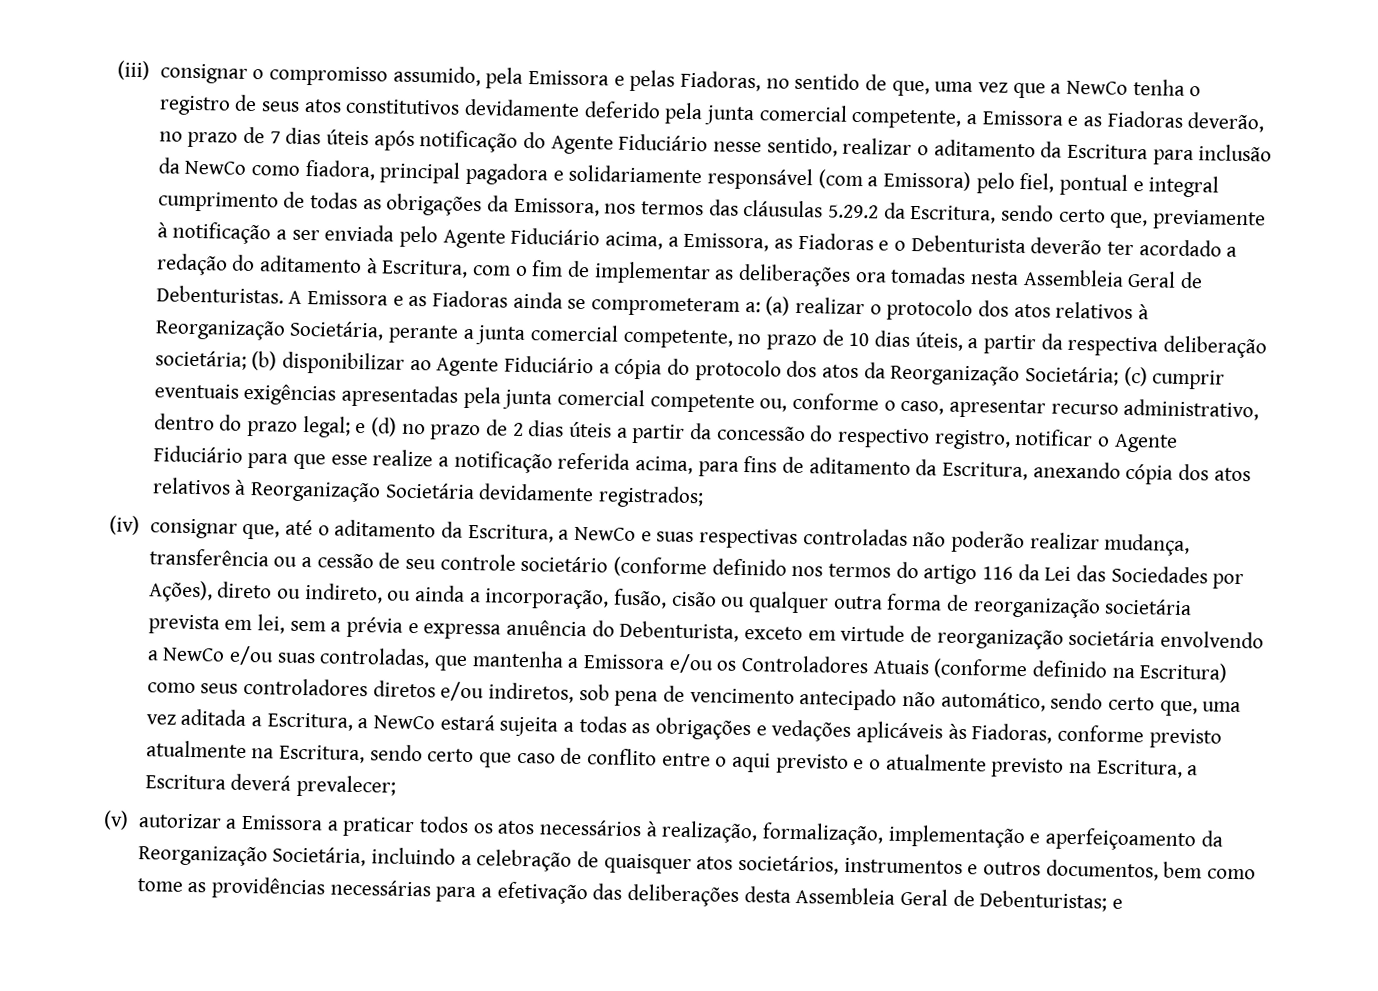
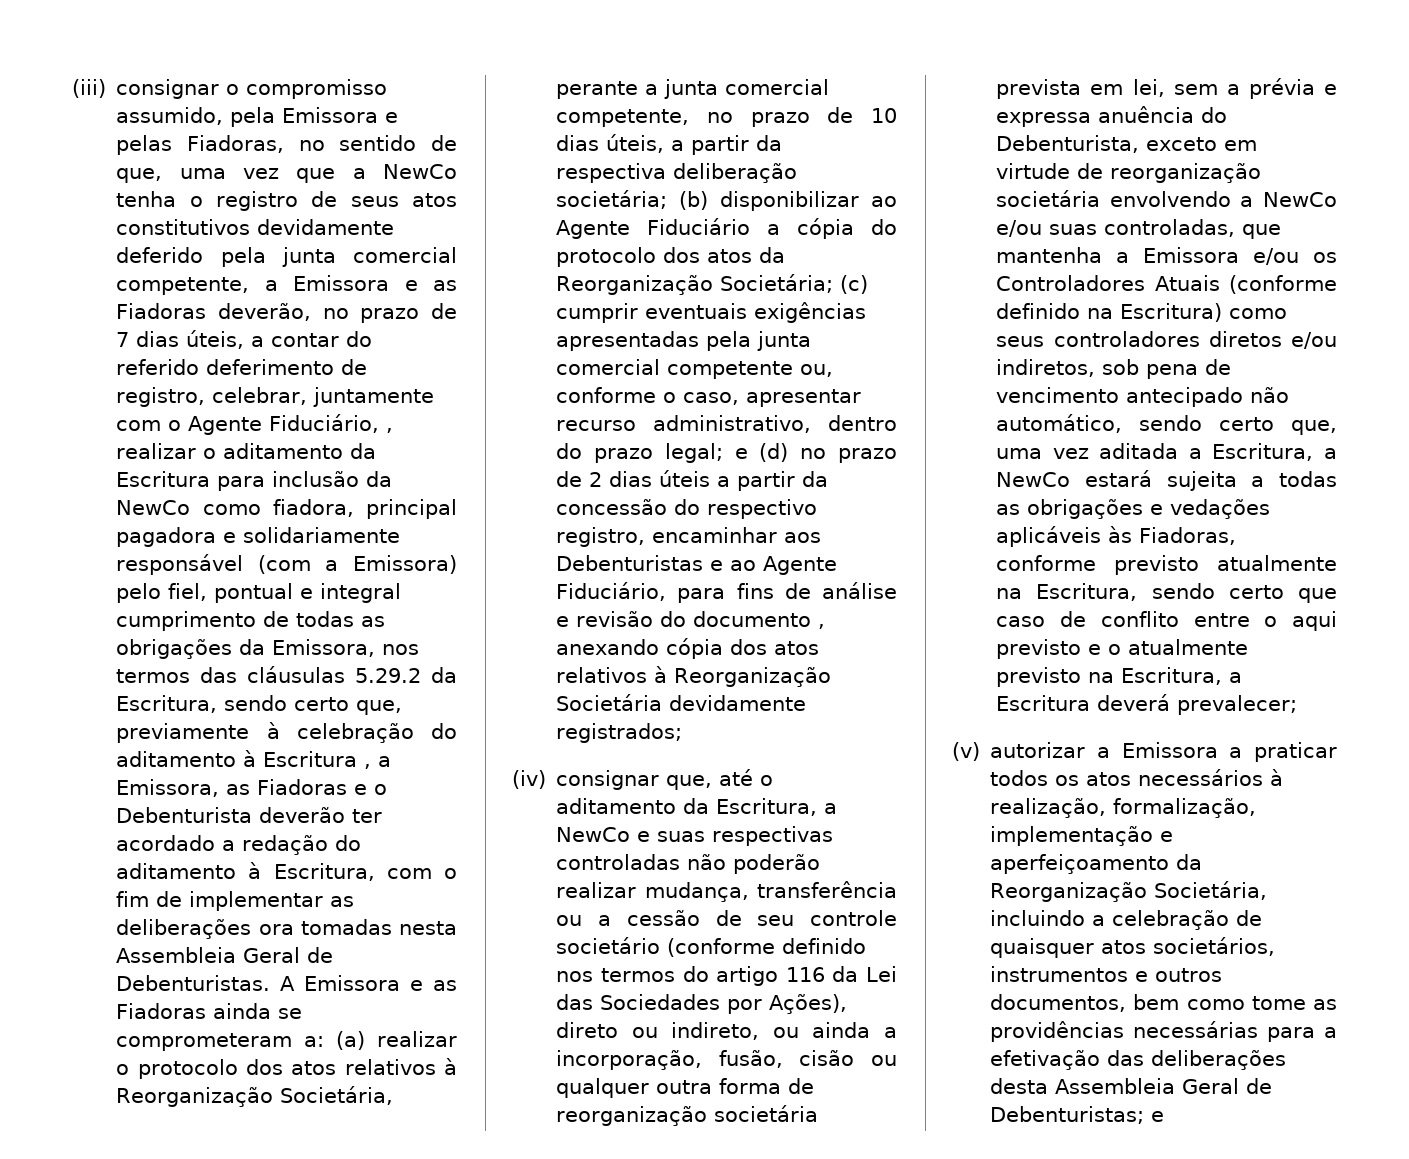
[325,129,838,157] úteis após notificação do Agente Fiduciário nesse sentido, -> [186,330,373,349] [116,359,368,375] [116,387,435,407] [116,414,394,435] úteis, a contar do referido deferimento de registro, celebrar, juntamente com o Agente Fiduciário, ,
[172,221,663,250] notificação a ser enviada pelo Agente Fiduciário acima, -> [296,723,457,743] [116,750,372,769] celebração do aditamento à Escritura ,
[1014,428,1178,453] [152,445,1028,481] notificar o Agente Fiduciário para que esse realize a notificação referida acima, para fins de aditamento da Escritura, -> [652,527,822,543] [556,555,838,575] [556,582,897,603] [556,611,826,629] encaminhar aos Debenturistas e ao Agente Fiduciário, para fins de análise e revisão do documento ,

